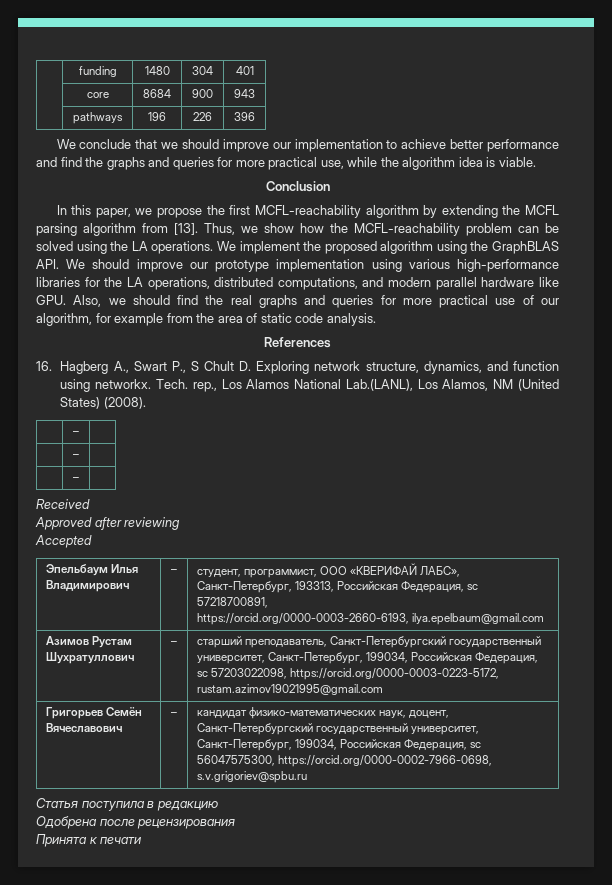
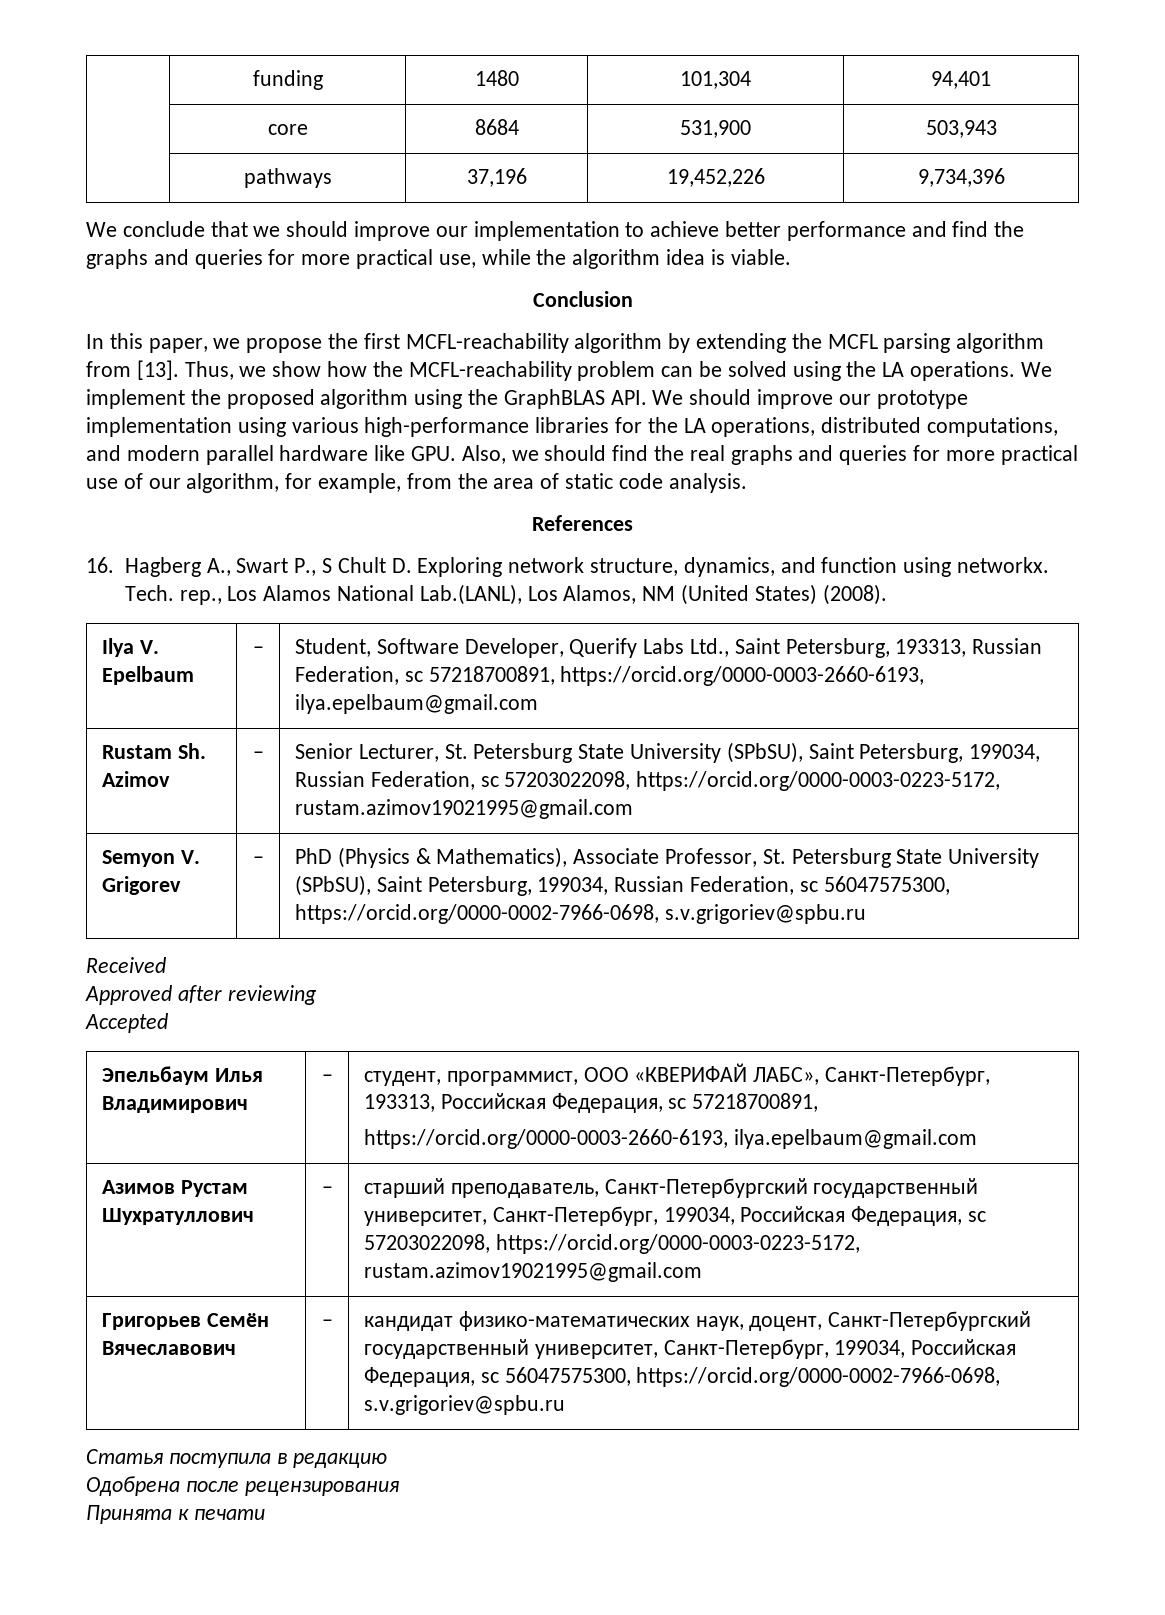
[192,66,213,75] [235,66,254,75] 304 | 401 -> [680,71,751,89] [931,71,991,89] 101,304 | 94,401
[192,89,213,98] [234,89,255,98] 900 | 943 -> [680,120,751,138] [925,120,997,138] 531,900 | 503,943
[148,112,166,121] [193,112,212,121] [234,112,255,121] 196 | 226 | 396 -> [466,168,527,187] [666,168,765,187] [917,168,1005,187] 37,196 | 19,452,226 | 9,734,396
[114,313,164,326] example -> [318,473,402,493] example,
[73,431,79,435] [73,454,79,458] [73,477,79,481] | – | // | – | // | – | -> [101,638,159,657] [101,666,194,685] [252,646,264,654] [294,638,1043,658] [294,666,925,686] [294,694,538,714] [101,743,206,759] [101,771,170,787] [252,751,264,759] [294,742,1041,763] [294,771,1001,791] [294,799,633,819] [101,850,200,867] [101,876,181,895] [252,856,264,864] [294,847,1040,868] [294,875,950,896] [294,904,866,924] Ilya V. Epelbaum | – | Student, Software Developer, Querify Labs Ltd., Saint Petersburg, 193313, Russian Federation, sc 57218700891, https://orcid.org/0000-0003-2660-6193, ilya.epelbaum@gmail.com // Rustam Sh. Azimov | – | Senior Lecturer, St. Petersburg State University (SPbSU), Saint Petersburg, 199034, Russian Federation, sc 57203022098, https://orcid.org/0000-0003-0223-5172, rustam.azimov19021995@gmail.com // Semyon V. Grigorev | – | PhD (Physics & Mathematics), Associate Professor, St. Petersburg State University (SPbSU), Saint Petersburg, 199034, Russian Federation, sc 56047575300, https://orcid.org/0000-0002-7966-0698, s.v.grigoriev@spbu.ru

